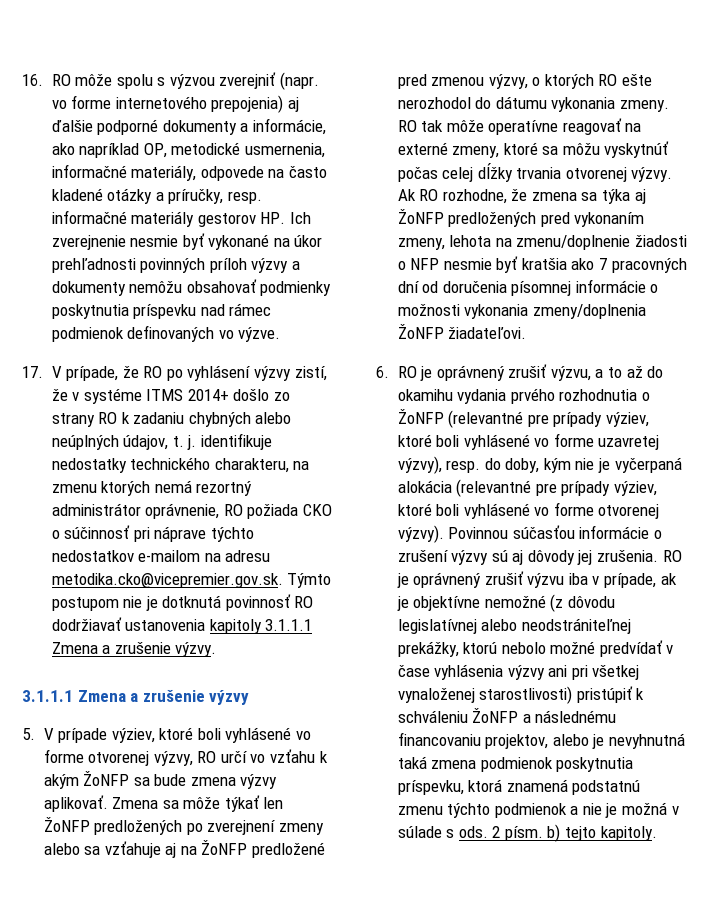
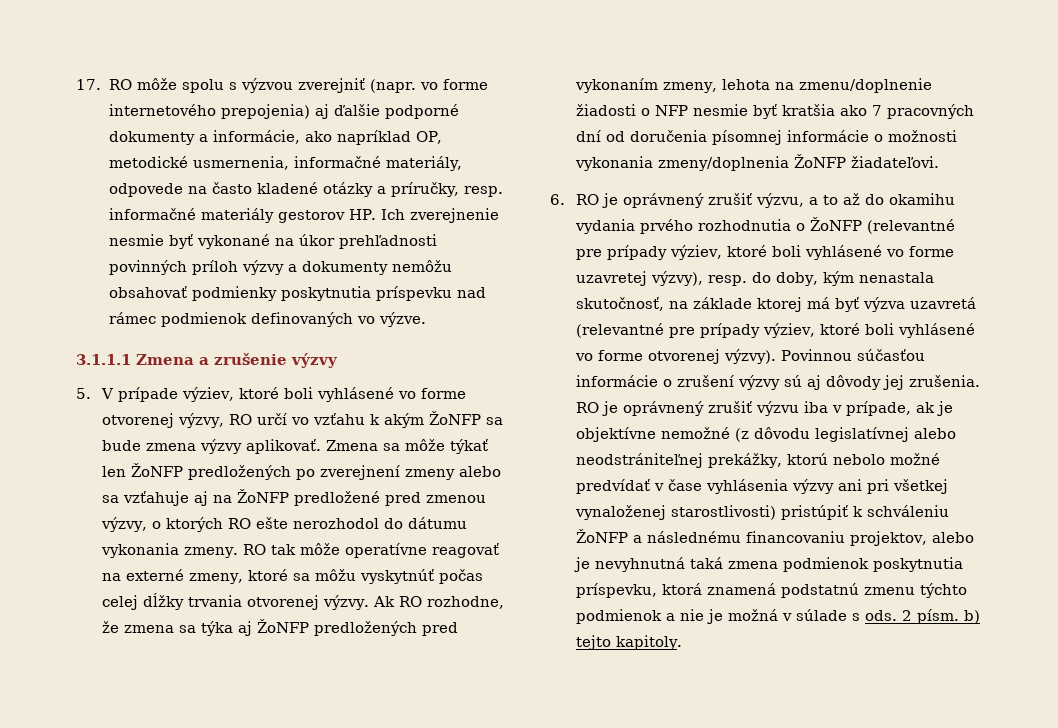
[22,74,43,86] 16. -> [76,79,101,90] 17.
[22,365,327,381] [51,388,291,404] [51,412,292,427] [51,433,272,450] [51,457,310,473] [51,480,253,496] [51,503,332,519] [51,525,254,542] [51,550,271,562] [51,573,332,588] [51,594,314,611] [51,617,313,634] [51,642,217,657] // 17. V prípade, že RO po vyhlásení výzvy zistí, že v systéme ITMS 2014+ došlo zo strany RO k zadaniu chybných alebo neúplných údajov, t. j. identifikuje nedostatky technického charakteru, na zmenu ktorých nemá rezortný administrátor oprávnenie, RO požiada CKO o súčinnosť pri náprave týchto nedostatkov e-mailom na adresu metodika.cko@vicepremier.gov.sk. Týmto postupom nie je dotknutá povinnosť RO dodržiavať ustanovenia kapitoly 3.1.1.1 Zmena a zrušenie výzvy. -> (426, 319) none
[575,457,682,473] [397,480,452,493] nie je vyčerpaná alokácia -> [859,272,935,283] [576,297,977,312] nenastala skutočnosť, na základe ktorej má byť výzva uzavretá

